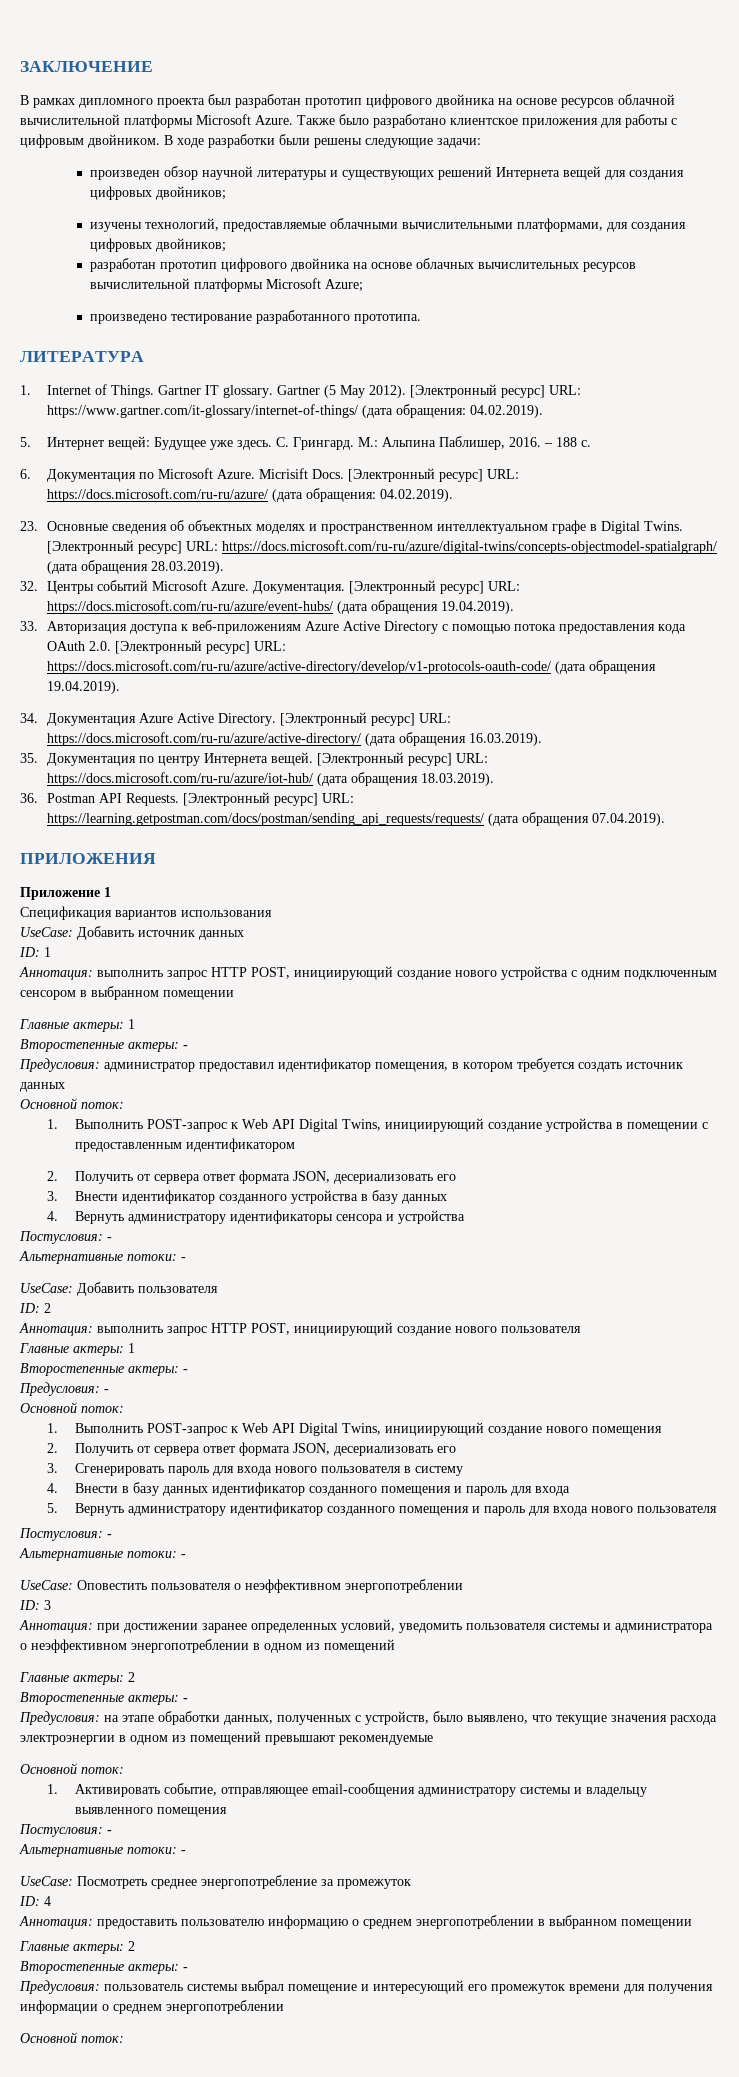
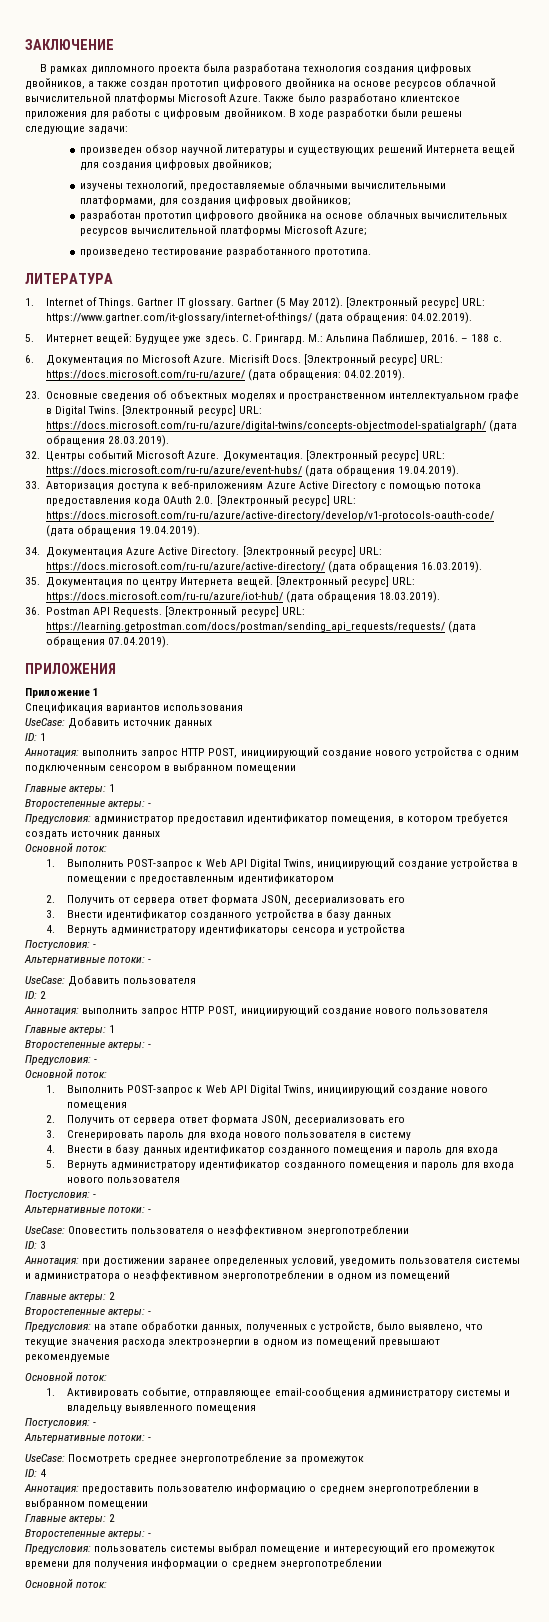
[208,94,301,108] был разработан -> [202,63,472,75] [25,78,169,90] была разработана технология создания цифровых двойников, а также создан

